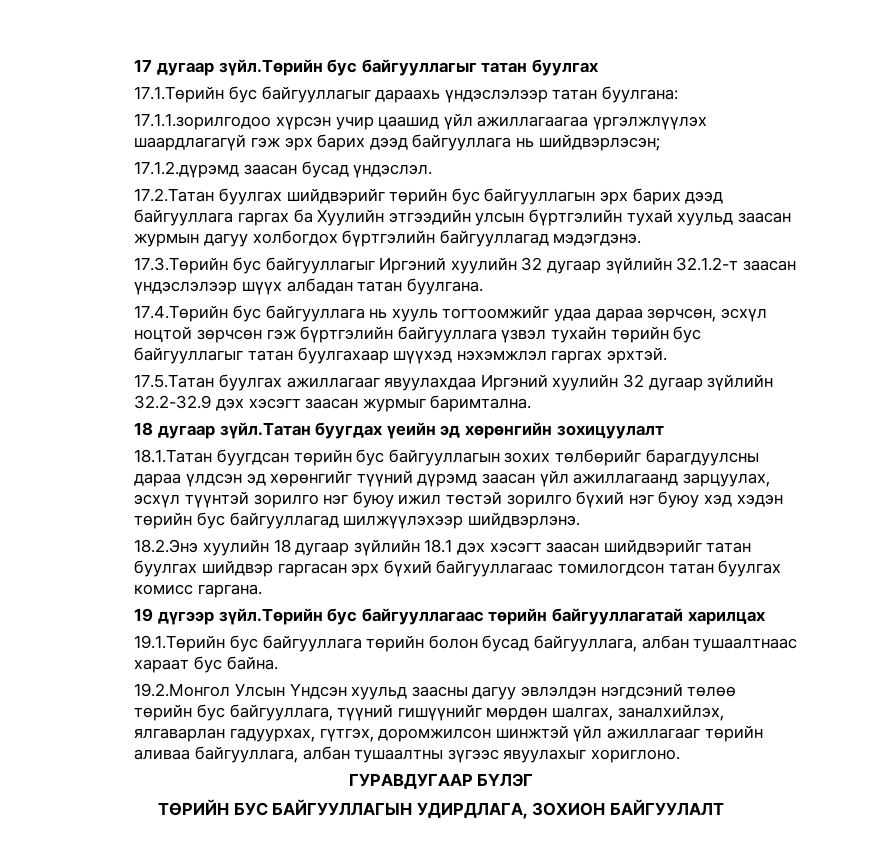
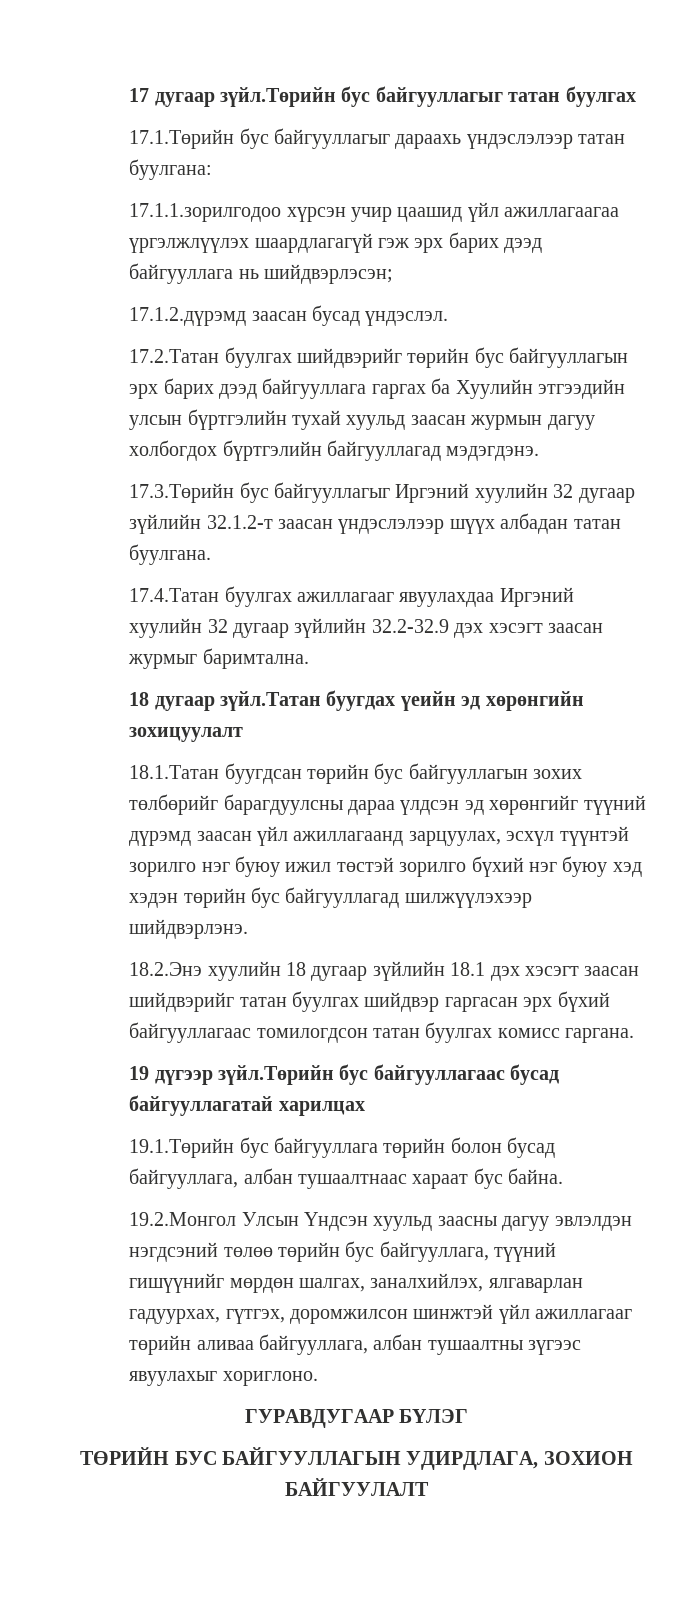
[134,305,767,322] [134,326,702,343] [134,347,668,364] [134,374,215,388] 17.4.Төрийн бус байгууллага нь хууль тогтоомжийг удаа дараа зөрчсөн, эсхүл ноцтой зөрчсөн гэж бүртгэлийн байгууллага үзвэл тухайн төрийн бус байгууллагыг татан буулгахаар шүүхэд нэхэмжлэл гаргах эрхтэй. // 17.5.Татан -> [129,588,220,602] 17.4.Татан
[488,608,548,625] төрийн -> [510,1064,560,1085] бусад

